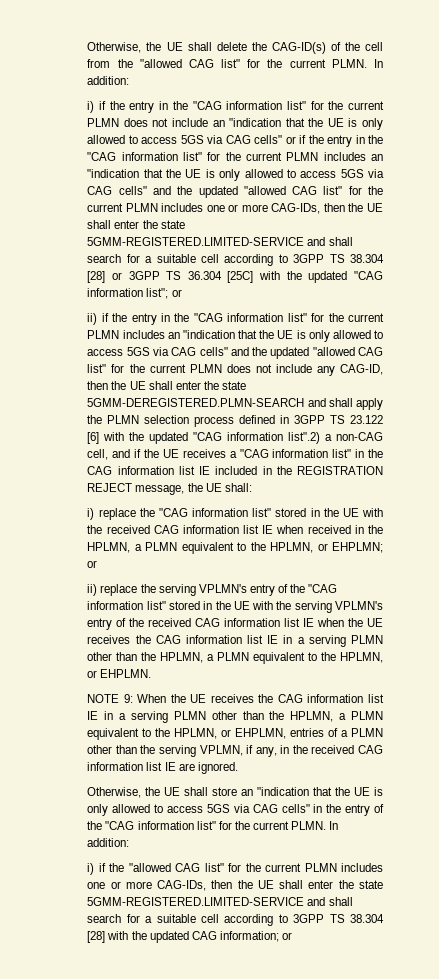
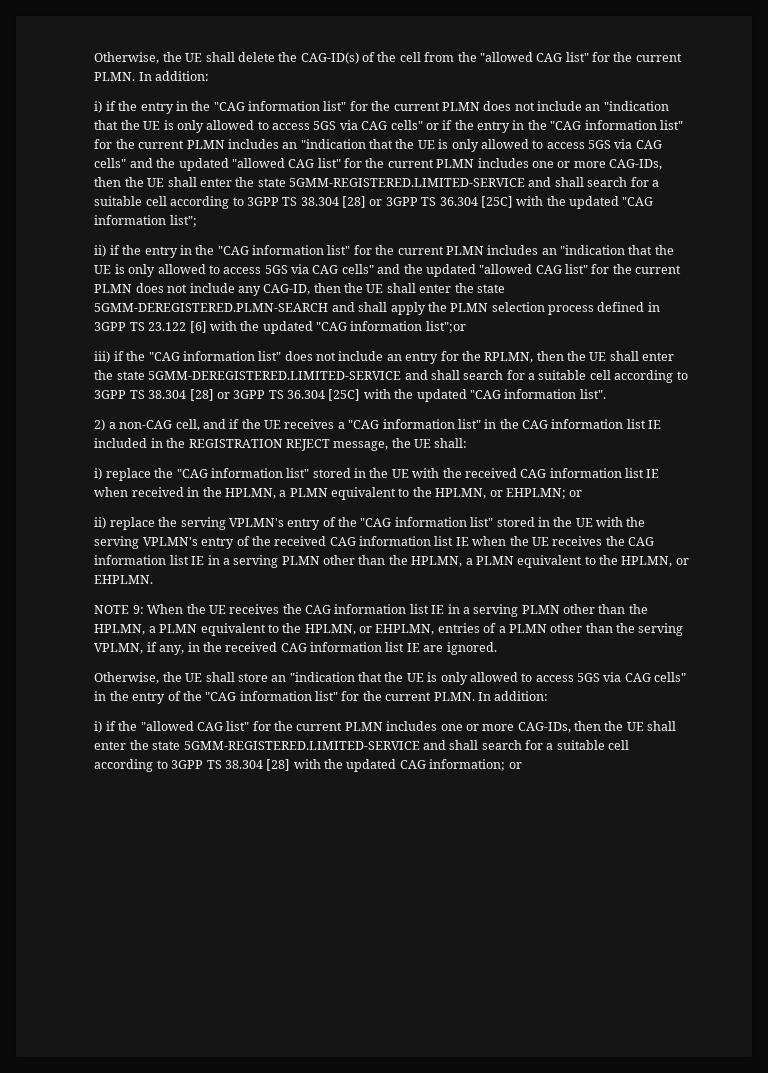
[171,289,182,297] or -> (197, 221) none
[288,432,321,444] list".2) -> [425,321,466,333] [94,351,675,364] [94,370,688,383] [94,389,606,402] [94,419,106,431] list";or // iii) if the "CAG information list" does not include an entry for the RPLMN, then the UE shall enter the state 5GMM-DEREGISTERED.LIMITED-SERVICE and shall search for a suitable cell according to 3GPP TS 38.304 [28] or 3GPP TS 36.304 [25C] with the updated "CAG information list". // 2)

